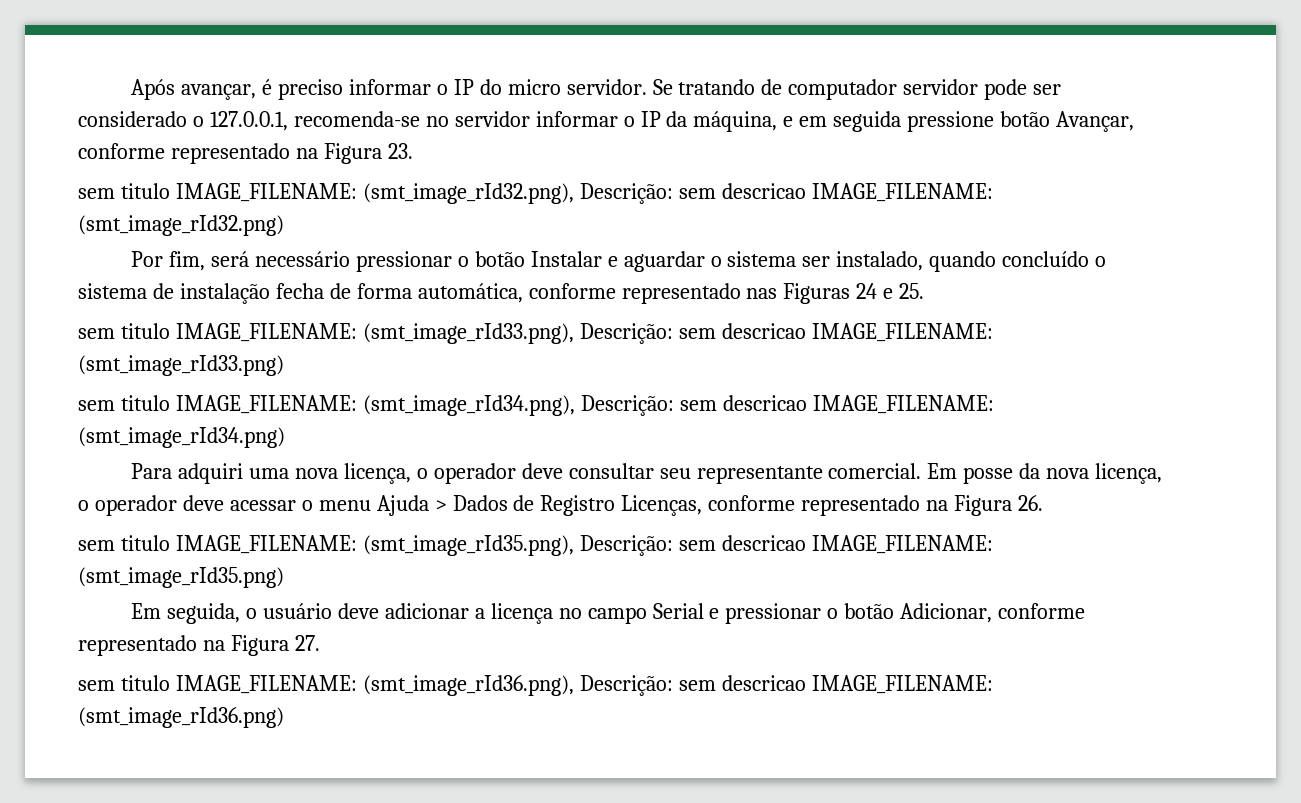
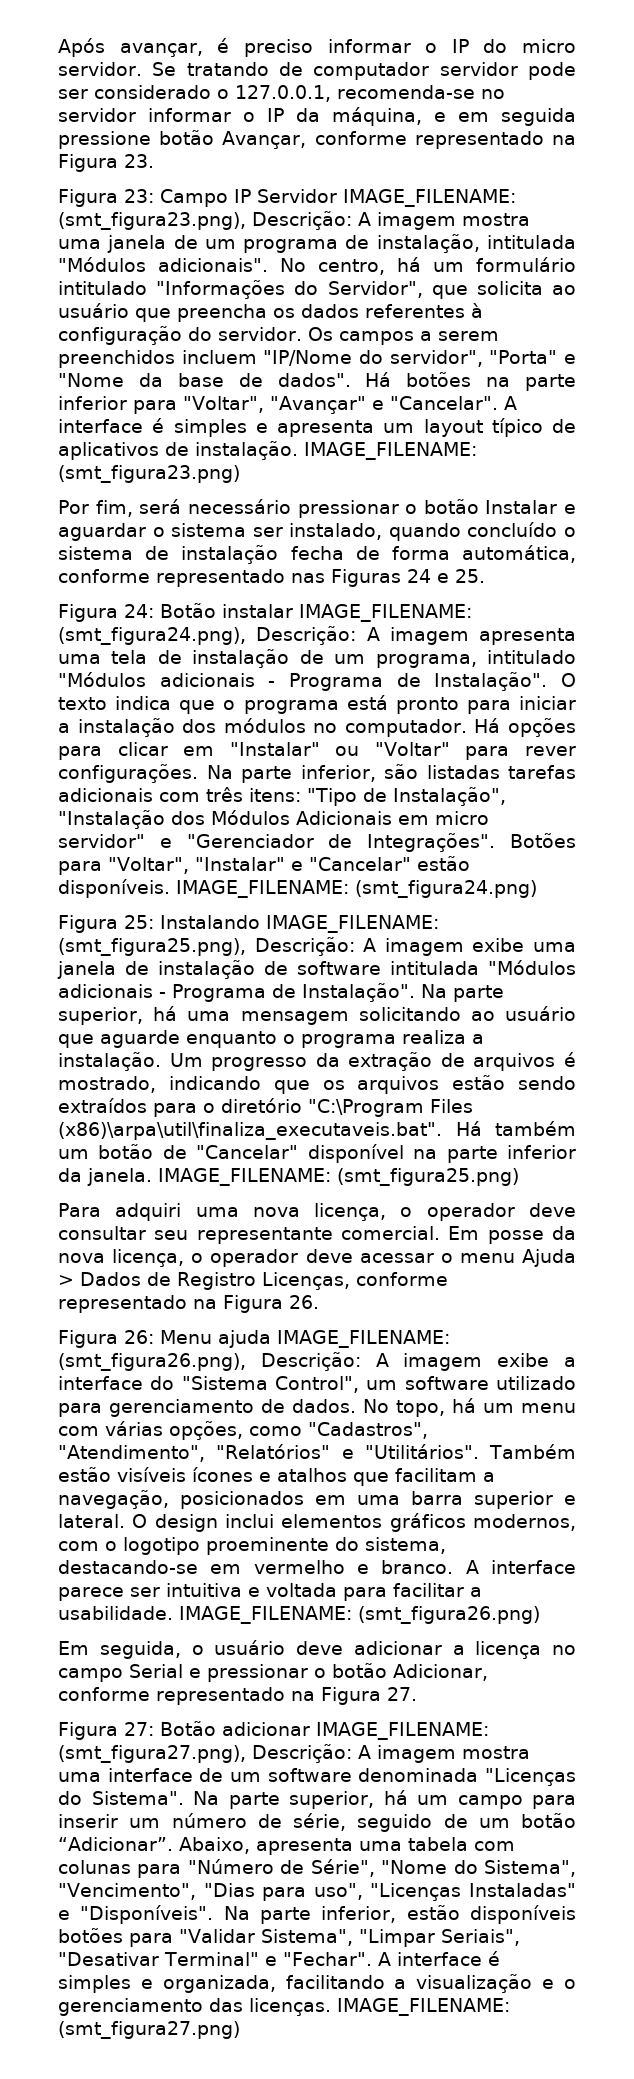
[78,183,993,204] [78,215,284,236] sem titulo IMAGE_FILENAME: (smt_image_rId32.png), Descrição: sem descricao IMAGE_FILENAME: (smt_image_rId32.png) -> [58,189,516,207] [58,211,530,230] [58,234,576,253] [58,257,576,275] [58,280,577,299] [58,303,483,322] [58,326,499,345] [58,350,576,368] [58,372,576,391] [58,396,517,414] [58,418,576,437] [58,441,477,460] [58,465,240,483] Figura 23: Campo IP Servidor IMAGE_FILENAME: (smt_figura23.png), Descrição: A imagem mostra uma janela de um programa de instalação, intitulada "Módulos adicionais". No centro, há um formulário intitulado "Informações do Servidor", que solicita ao usuário que preencha os dados referentes à configuração do servidor. Os campos a serem preenchidos incluem "IP/Nome do servidor", "Porta" e "Nome da base de dados". Há botões na parte inferior para "Voltar", "Avançar" e "Cancelar". A interface é simples e apresenta um layout típico de aplicativos de instalação. IMAGE_FILENAME: (smt_figura23.png)
[78,323,993,344] [78,355,284,376] [78,395,994,416] [78,427,285,448] sem titulo IMAGE_FILENAME: (smt_image_rId33.png), Descrição: sem descricao IMAGE_FILENAME: (smt_image_rId33.png) // sem titulo IMAGE_FILENAME: (smt_image_rId34.png), Descrição: sem descricao IMAGE_FILENAME: (smt_image_rId34.png) -> [58,603,472,622] [58,626,576,645] [58,649,576,668] [58,672,576,691] [58,695,576,714] [58,718,576,737] [58,742,576,760] [58,764,576,783] [58,787,506,806] [58,810,489,829] [58,833,576,852] [58,856,470,875] [58,879,537,898] [58,915,439,933] [58,937,577,956] [57,960,576,979] [58,983,504,1002] [58,1006,576,1025] [58,1030,484,1048] [58,1052,576,1071] [58,1075,576,1094] [58,1098,473,1117] [58,1121,576,1140] [58,1144,576,1163] [58,1168,519,1186] Figura 24: Botão instalar IMAGE_FILENAME: (smt_figura24.png), Descrição: A imagem apresenta uma tela de instalação de um programa, intitulado "Módulos adicionais - Programa de Instalação". O texto indica que o programa está pronto para iniciar a instalação dos módulos no computador. Há opções para clicar em "Instalar" ou "Voltar" para rever configurações. Na parte inferior, são listadas tarefas adicionais com três itens: "Tipo de Instalação", "Instalação dos Módulos Adicionais em micro servidor" e "Gerenciador de Integrações". Botões para "Voltar", "Instalar" e "Cancelar" estão disponíveis. IMAGE_FILENAME: (smt_figura24.png) // Figura 25: Instalando IMAGE_FILENAME: (smt_figura25.png), Descrição: A imagem exibe uma janela de instalação de software intitulada "Módulos adicionais - Programa de Instalação". Na parte superior, há uma mensagem solicitando ao usuário que aguarde enquanto o programa realiza a instalação. Um progresso da extração de arquivos é mostrado, indicando que os arquivos estão sendo extraídos para o diretório "C:\Program Files (x86)\arpa\util\finaliza_executaveis.bat". Há também um botão de "Cancelar" disponível na parte inferior da janela. IMAGE_FILENAME: (smt_figura25.png)
[78,535,993,556] [78,567,284,588] sem titulo IMAGE_FILENAME: (smt_image_rId35.png), Descrição: sem descricao IMAGE_FILENAME: (smt_image_rId35.png) -> [58,1330,450,1348] [58,1352,576,1371] [58,1376,576,1393] [58,1398,576,1417] [58,1421,428,1440] [58,1444,577,1462] [58,1467,495,1486] [58,1490,576,1509] [58,1513,576,1532] [58,1537,446,1555] [58,1560,576,1574] [58,1583,482,1601] [58,1606,540,1624] Figura 26: Menu ajuda IMAGE_FILENAME: (smt_figura26.png), Descrição: A imagem exibe a interface do "Sistema Control", um software utilizado para gerenciamento de dados. No topo, há um menu com várias opções, como "Cadastros", "Atendimento", "Relatórios" e "Utilitários". Também estão visíveis ícones e atalhos que facilitam a navegação, posicionados em uma barra superior e lateral. O design inclui elementos gráficos modernos, com o logotipo proeminente do sistema, destacando-se em vermelho e branco. A interface parece ser intuitiva e voltada para facilitar a usabilidade. IMAGE_FILENAME: (smt_figura26.png)
[78,675,993,696] [78,707,284,728] sem titulo IMAGE_FILENAME: (smt_image_rId36.png), Descrição: sem descricao IMAGE_FILENAME: (smt_image_rId36.png) -> [58,1721,489,1740] [58,1744,530,1763] [58,1768,576,1786] [58,1790,576,1809] [58,1813,576,1832] [58,1837,515,1855] [58,1859,576,1878] [58,1883,576,1901] [58,1905,576,1924] [58,1928,520,1947] [58,1951,500,1966] [58,1974,576,1993] [58,1998,510,2016] [58,2021,240,2039] Figura 27: Botão adicionar IMAGE_FILENAME: (smt_figura27.png), Descrição: A imagem mostra uma interface de um software denominada "Licenças do Sistema". Na parte superior, há um campo para inserir um número de série, seguido de um botão “Adicionar”. Abaixo, apresenta uma tabela com colunas para "Número de Série", "Nome do Sistema", "Vencimento", "Dias para uso", "Licenças Instaladas" e "Disponíveis". Na parte inferior, estão disponíveis botões para "Validar Sistema", "Limpar Seriais", "Desativar Terminal" e "Fechar". A interface é simples e organizada, facilitando a visualização e o gerenciamento das licenças. IMAGE_FILENAME: (smt_figura27.png)

